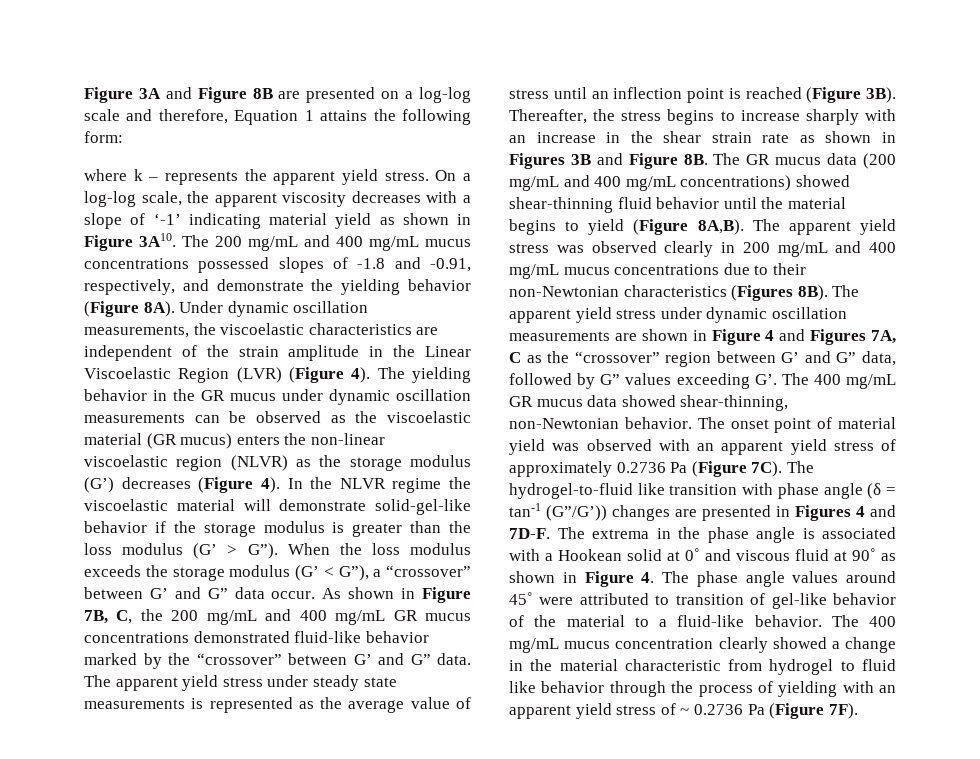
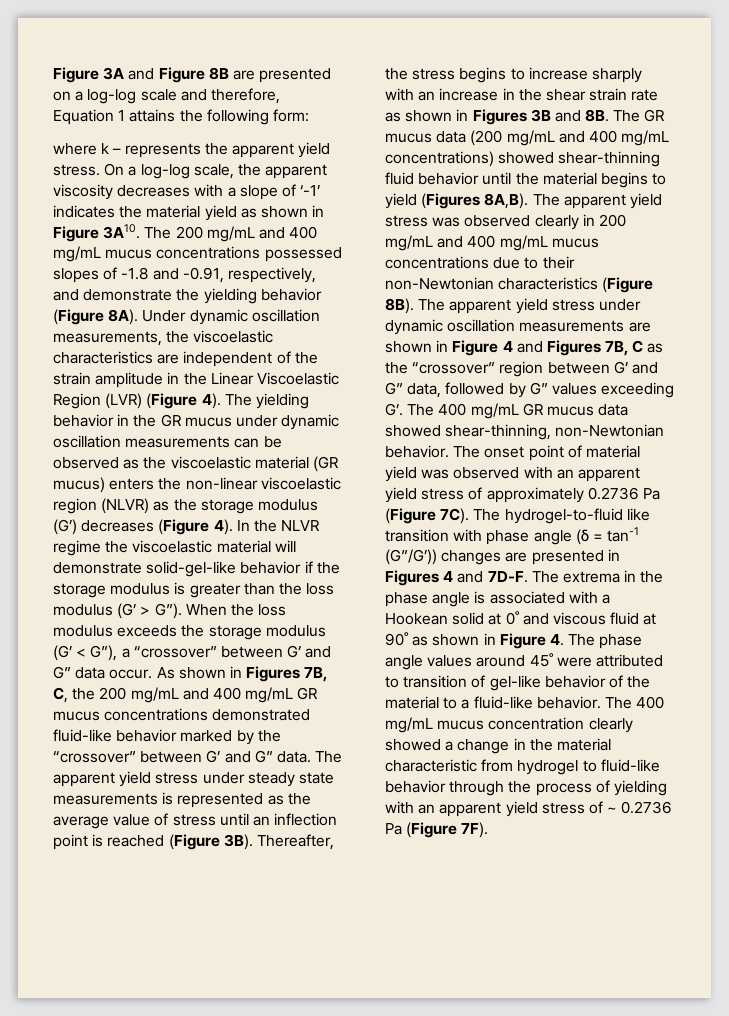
[188,213,261,229] indicating -> [53,205,143,218] indicates the
[422,587,472,603] Figure -> [246,666,301,682] Figures
[628,153,678,169] Figure -> (581, 116) none
[633,219,689,235] (Figure -> [421,193,481,209] (Figures
[731,285,794,301] (Figures -> [602,277,654,293] (Figure
[871,330,896,344] 7A, -> [605,341,629,356] 7B,
[862,659,896,671] [509,681,536,693] fluid like -> [600,759,660,772] fluid-like

